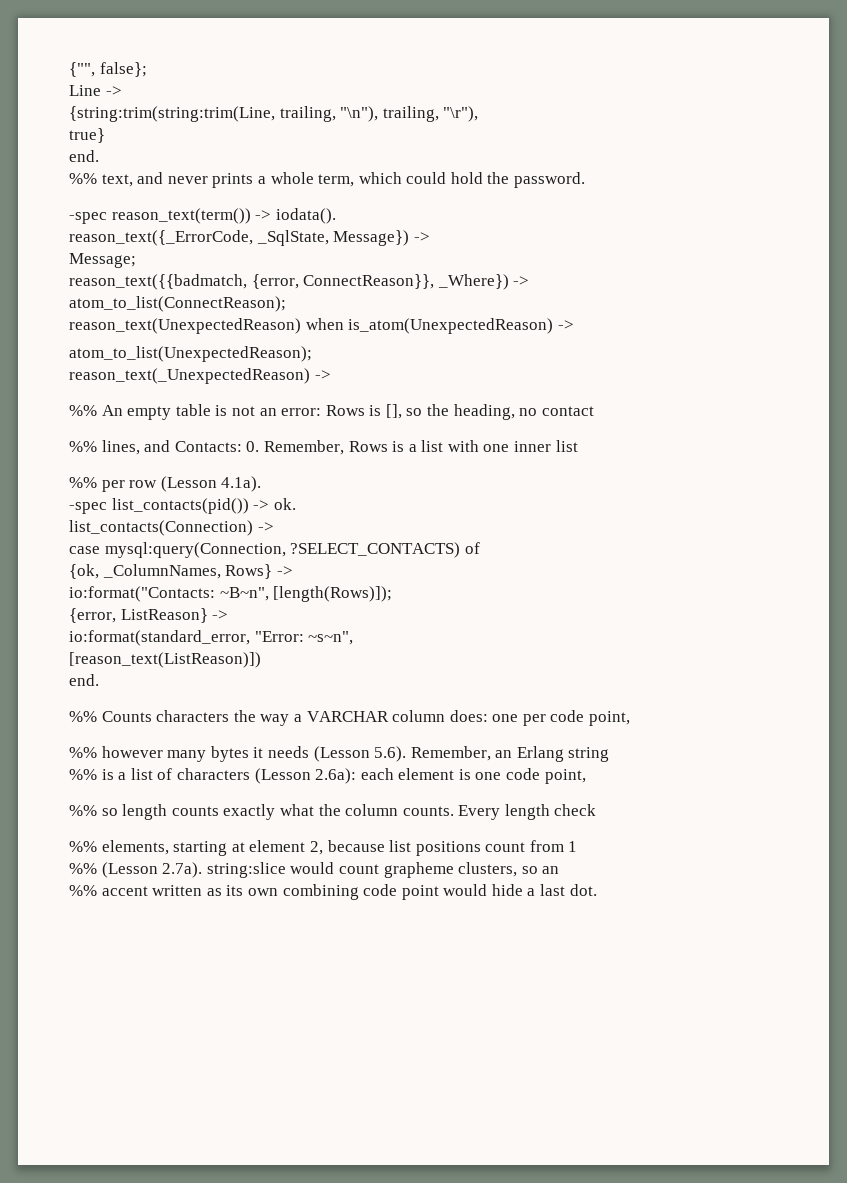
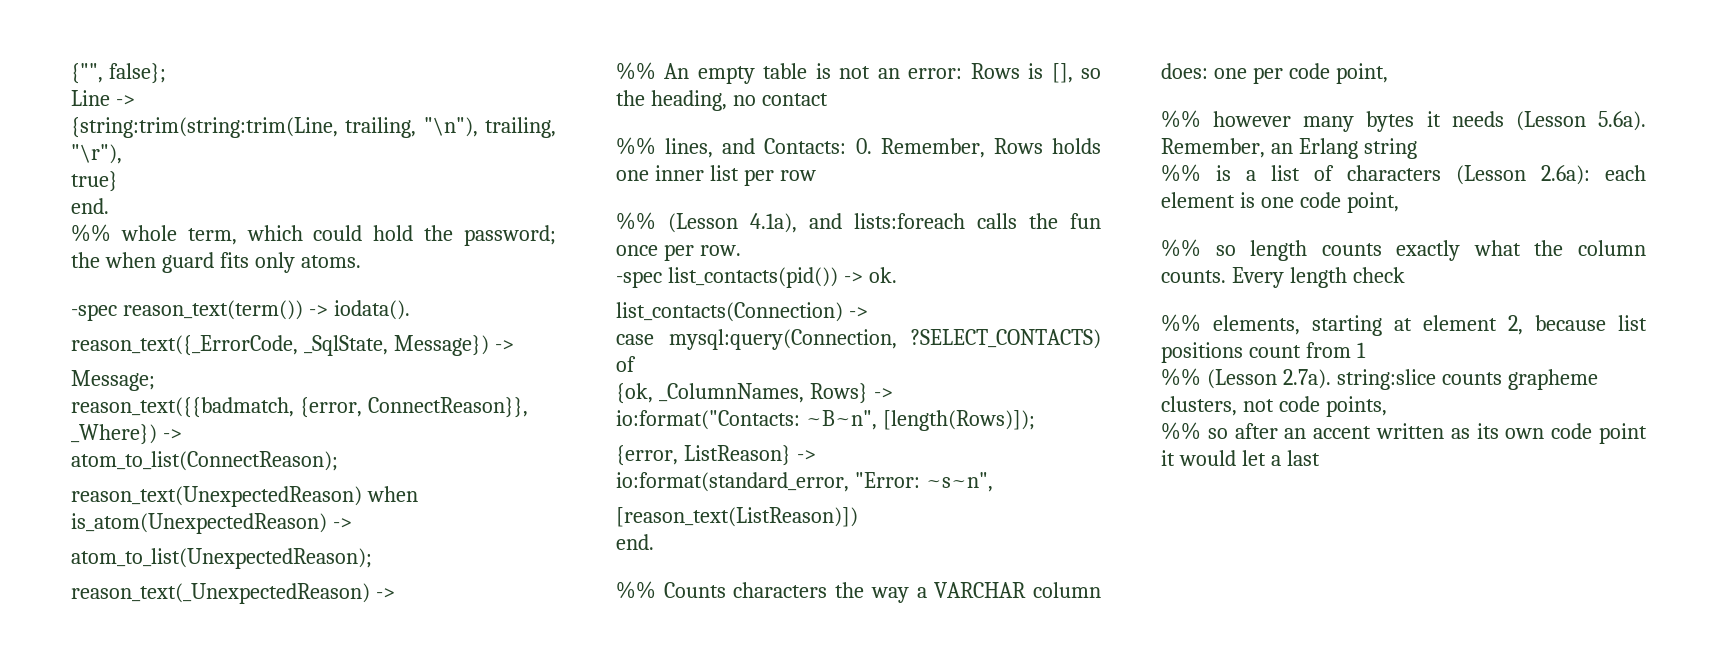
[101,172,266,188] text, and never prints a -> (111, 233) none
[514,172,586,188] password. -> [463,225,556,246] [71,252,361,273] password; the when guard fits only atoms.
[392,440,479,452] is a list with -> [1052,138,1101,154] holds
[69,476,262,492] // %% per row (Lesson 4.1a). -> [743,169,816,186] [616,212,1101,233] [616,244,741,261] per row // %% (Lesson 4.1a), and lists:foreach calls the fun once per row.
[374,746,407,762] 5.6). -> [1598,111,1646,131] 5.6a).
[290,862,560,878] [69,885,97,896] would count grapheme clusters, so an // %% -> [1441,369,1598,390] [1161,396,1387,417] [1161,422,1307,440] counts grapheme clusters, not code points, // %% so after an
[282,884,359,900] combining -> (1545, 433) none
[443,884,523,896] would hide -> [1161,450,1266,466] it would let
[569,884,597,896] dot. -> (1320, 458) none

